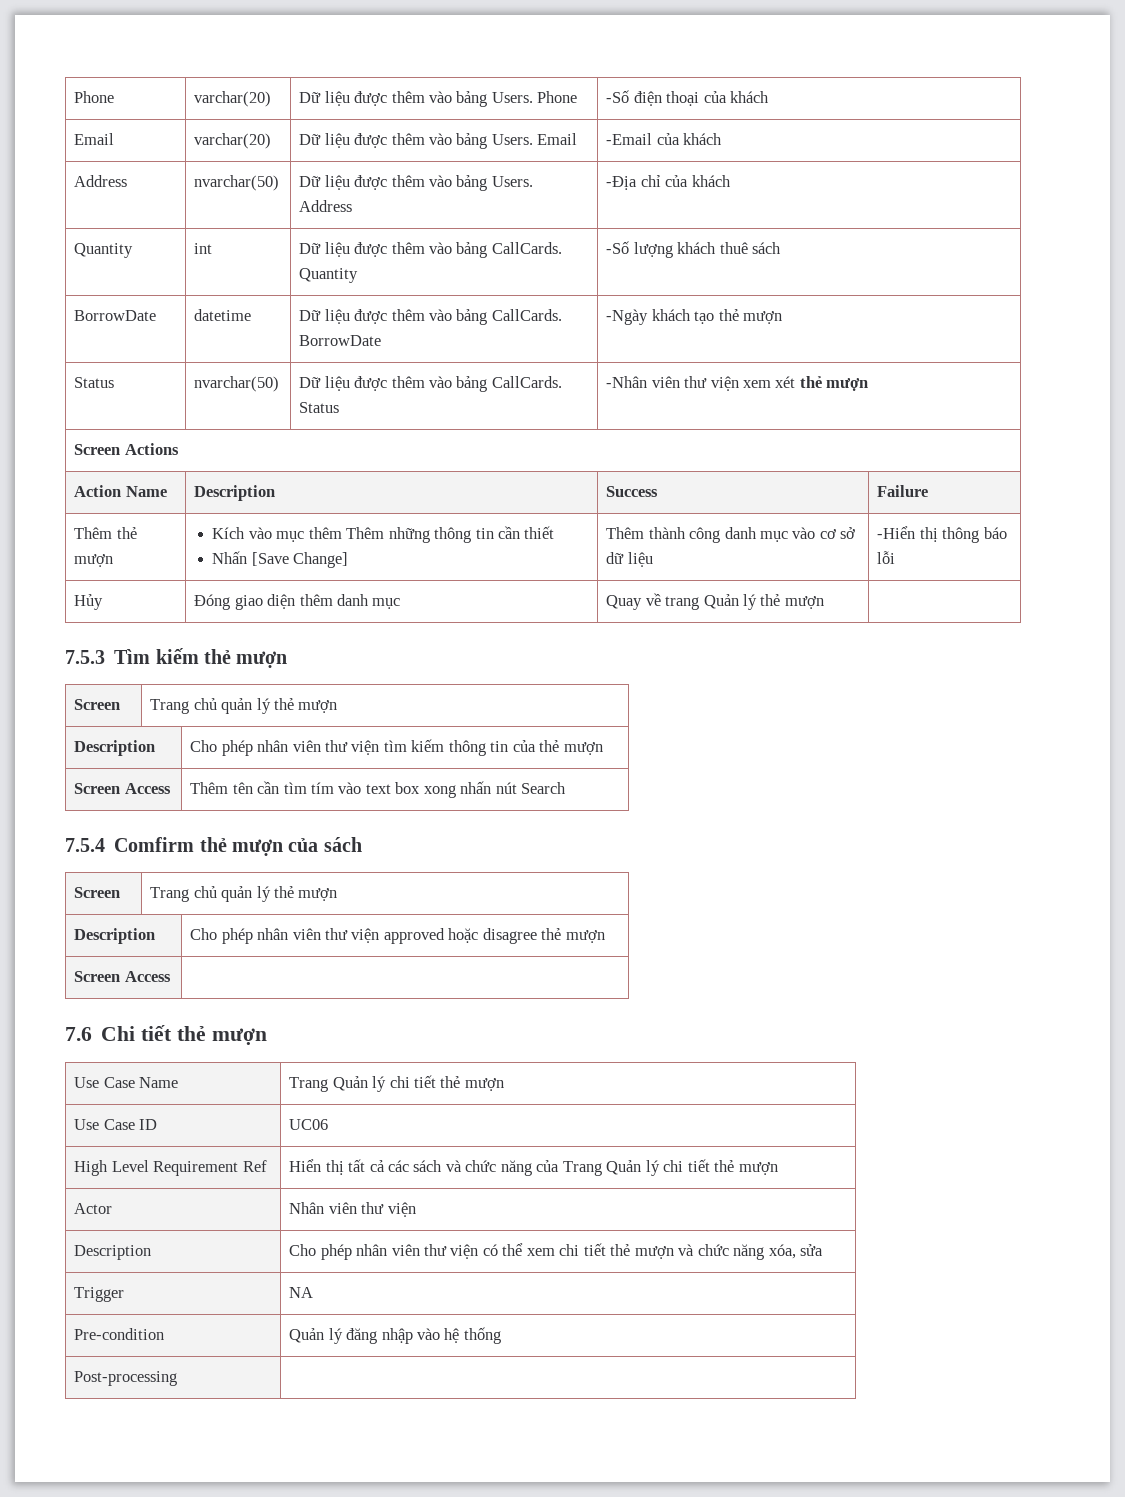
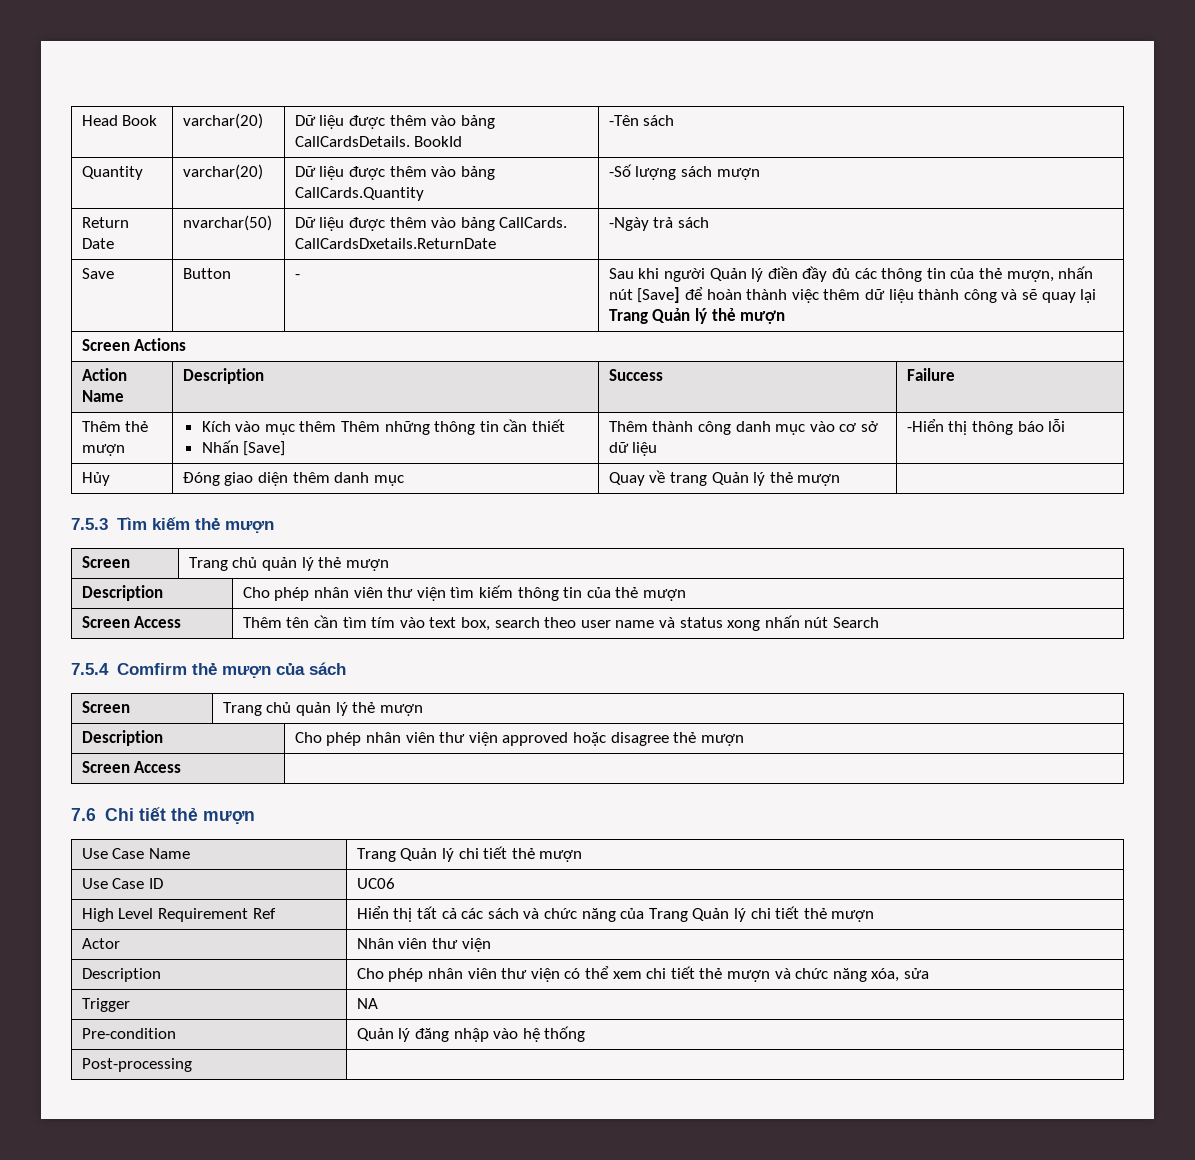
[74,91,115,103] [194,91,272,107] [299,91,578,107] [606,90,770,106] [74,133,115,145] [194,133,272,149] [299,133,578,149] [606,133,723,145] [74,175,128,187] [194,175,280,191] [299,175,533,191] [299,200,353,212] [606,175,731,190] [74,243,134,258] [194,243,213,254] [299,242,562,258] [299,268,359,283] Phone | varchar(20) | Dữ liệu được thêm vào bảng Users. Phone | -Số điện thoại của khách // Email | varchar(20) | Dữ liệu được thêm vào bảng Users. Email | -Email của khách // Address | nvarchar(50) | Dữ liệu được thêm vào bảng Users. Address | -Địa chỉ của khách // Quantity | int | Dữ liệu được thêm vào bảng CallCards. Quantity -> [81,115,158,126] [182,113,263,129] [294,115,495,129] [294,136,463,147] [608,115,675,126] [81,166,143,180] [182,164,263,180] [294,166,495,180] [294,187,424,201] Head Book | varchar(20) | Dữ liệu được thêm vào bảng CallCardsDetails. BookId | -Tên sách // Quantity | varchar(20) | Dữ liệu được thêm vào bảng CallCards.Quantity
[677,242,782,254] [74,310,157,321] [194,309,252,321] [299,309,562,325] [299,335,382,346] [606,309,783,325] [74,377,115,388] khách thuê sách // BorrowDate | datetime | Dữ liệu được thêm vào bảng CallCards. BorrowDate | -Ngày khách tạo thẻ mượn // Status -> [681,166,760,180] [81,217,129,228] [81,238,114,249] sách mượn // Return Date
[299,402,340,413] [606,376,796,391] Status | -Nhân viên thư viện xem xét -> [294,238,496,249] [608,217,710,231] [81,268,114,279] [182,268,231,279] [294,274,300,279] [608,266,1094,282] [608,287,1097,303] [608,308,708,324] CallCardsDxetails.ReturnDate | -Ngày trả sách // Save | Button | - | Sau khi người Quản lý điền đầy đủ các thông tin của thẻ mượn, nhấn nút [Save] để hoàn thành việc thêm dữ liệu thành công và sẽ quay lại Trang Quản lý
[251,552,349,568] [Save Change] -> [243,441,286,456] [Save]
[395,782,421,794] box -> [461,617,723,631] box, search theo user name và status

